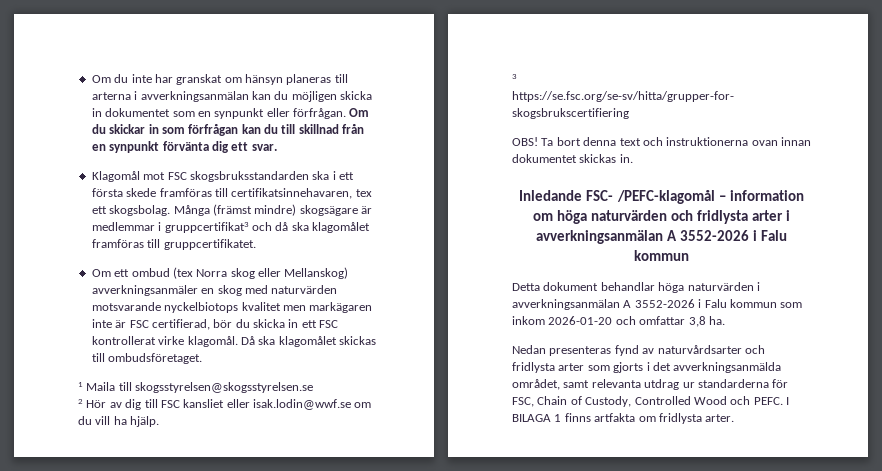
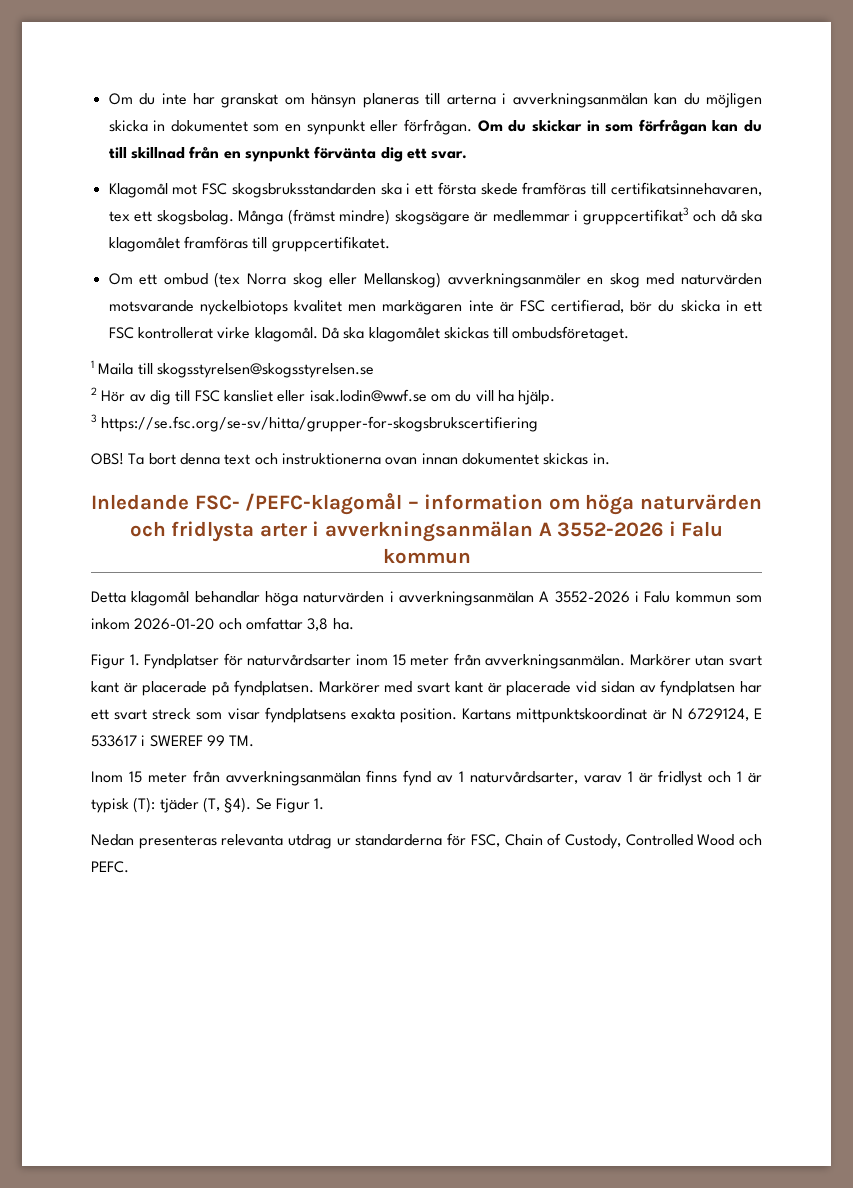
[543,282,599,291] dokument -> [131,591,190,606] klagomål
[512,345,765,356] [512,362,782,373] [512,379,590,390] Nedan presenteras fynd av naturvårdsarter och fridlysta arter som gjorts i det avverkningsanmälda området, samt -> [91,653,763,669] [91,680,763,696] [91,707,763,723] [91,735,255,747] [91,770,762,786] [91,797,325,813] [91,834,217,849] Figur 1. Fyndplatser för naturvårdsarter inom 15 meter från avverkningsanmälan. Markörer utan svart kant är placerade på fyndplatsen. Markörer med svart kant är placerade vid sidan av fyndplatsen har ett svart streck som visar fyndplatsens exakta position. Kartans mittpunktskoordinat är N 6729124, E 533617 i SWEREF 99 TM. // Inom 15 meter från avverkningsanmälan finns fynd av 1 naturvårdsarter, varav 1 är fridlyst och 1 är typisk (T): tjäder (T, §4). Se Figur 1. // Nedan presenteras
[786,397,789,405] [512,413,735,424] I BILAGA 1 finns artfakta om fridlysta arter. -> (129, 867) none

